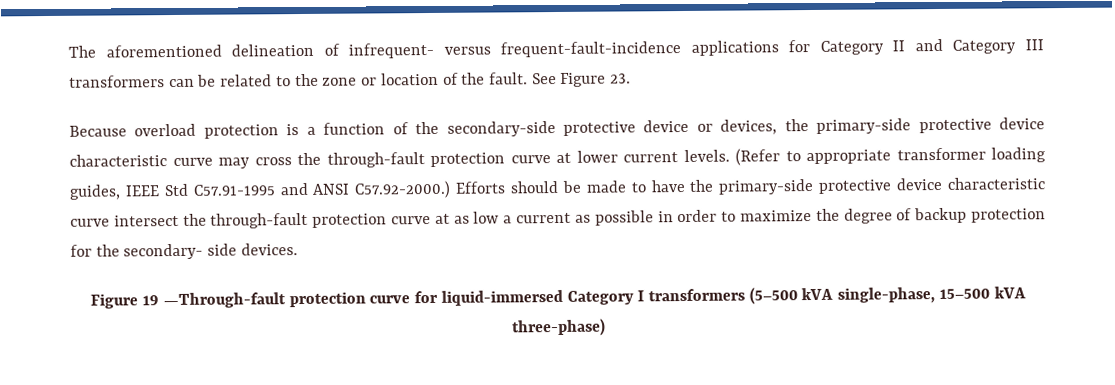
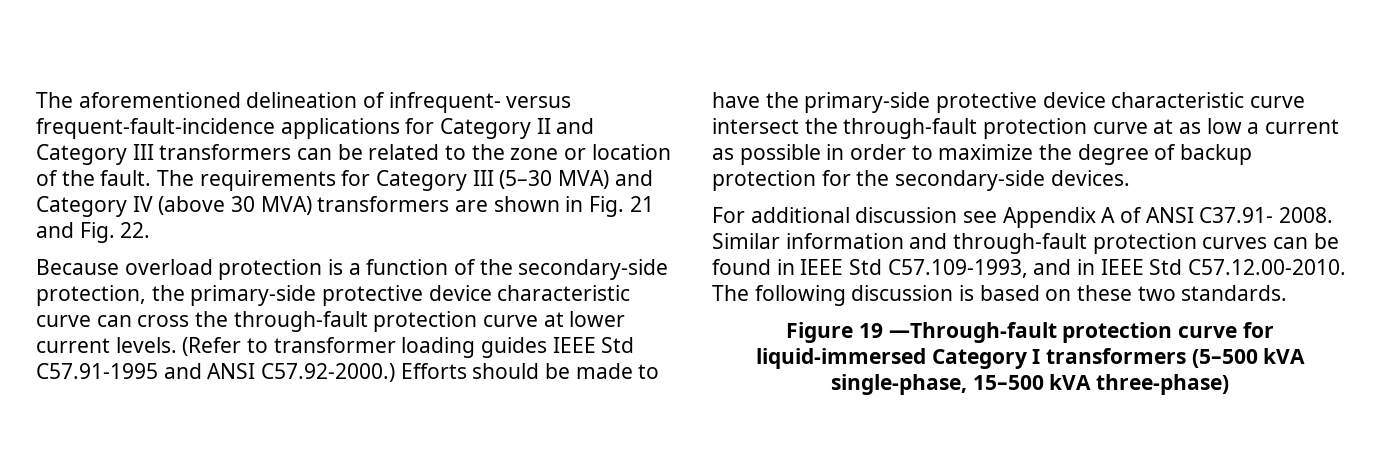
[531,72,632,87] See Figure 23. -> [157,170,653,191] [36,196,654,217] [36,222,151,243] The requirements for Category III (5–30 MVA) and Category IV (above 30 MVA) transformers are shown in Fig. 21 and Fig. 22.
[562,117,1045,136] [69,154,250,169] protective device or devices, the primary-side protective device characteristic curve may -> [36,285,631,306] [36,315,132,327] protection, the primary-side protective device characteristic curve can
[806,149,891,165] appropriate -> (269, 345) none
[69,184,121,200] guides, -> [481,337,548,358] guides
[123,243,238,260] secondary- side -> [895,170,1046,191] secondary-side
(298, 249) none -> [712,207,1334,228] [712,233,1339,254] [712,259,1347,278] [712,285,1288,306] // For additional discussion see Appendix A of ANSI C37.91- 2008. Similar information and through-fault protection curves can be found in IEEE Std C57.109-1993, and in IEEE Std C57.12.00-2010. The following discussion is based on these two standards.

